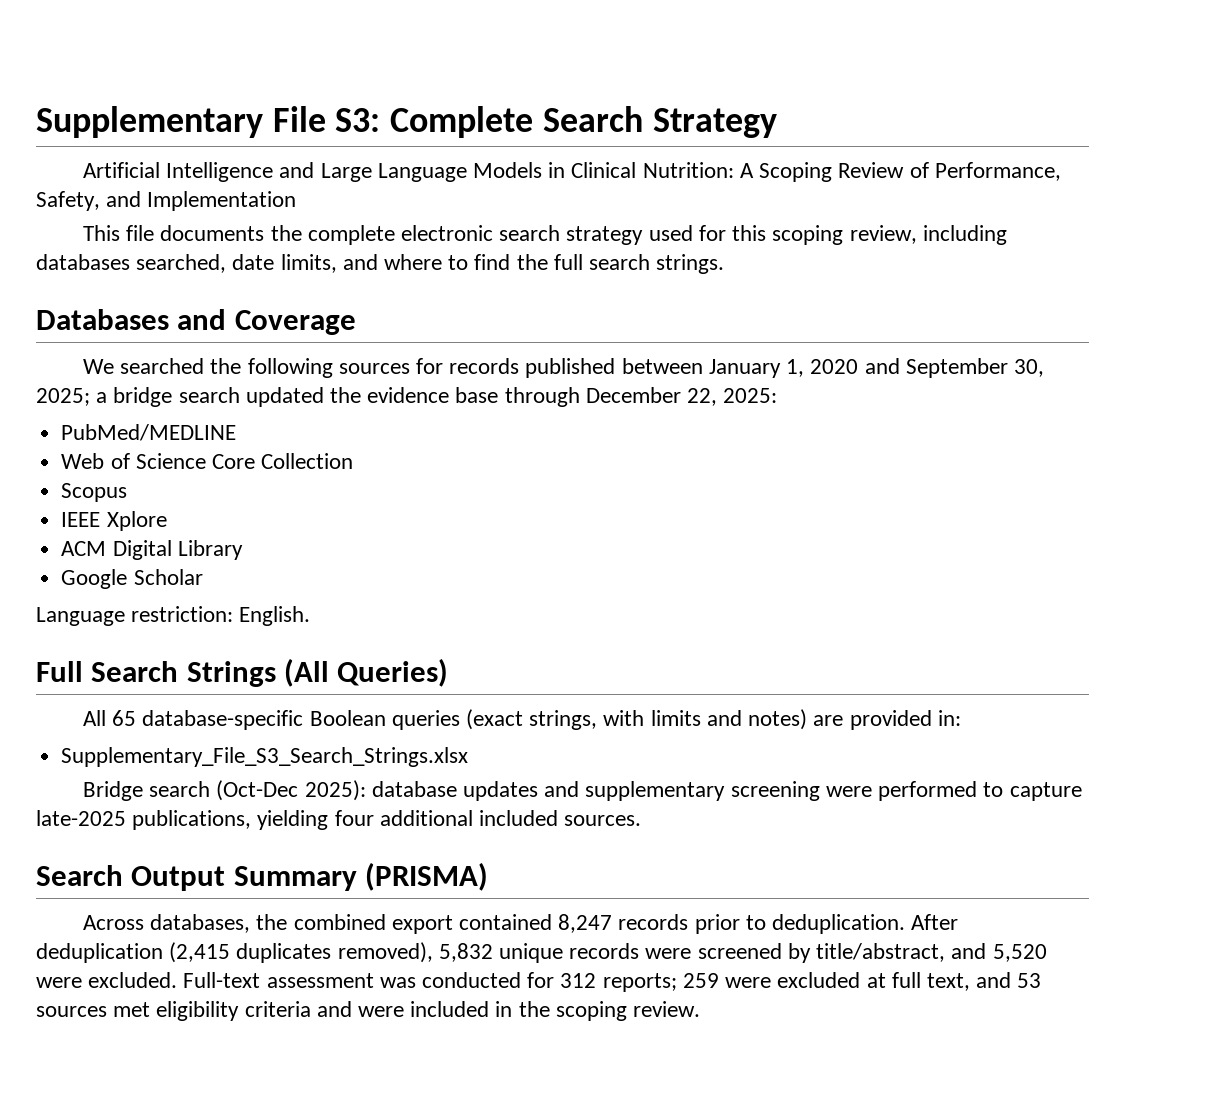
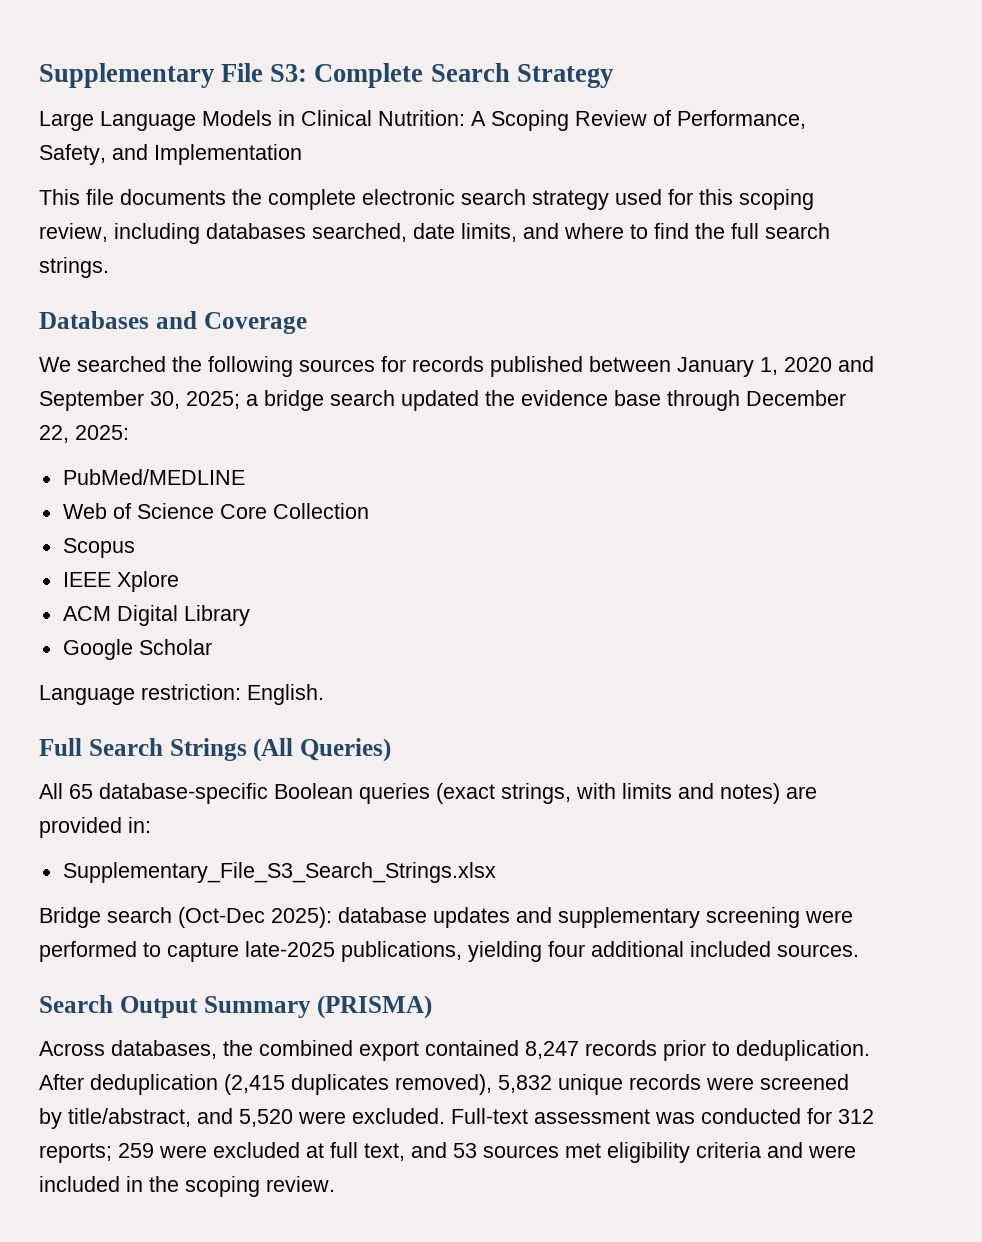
[83,162,315,182] Artificial Intelligence and -> (613, 76) none

